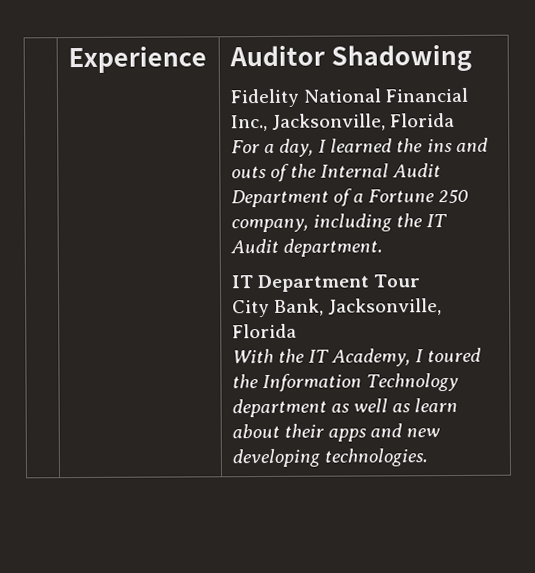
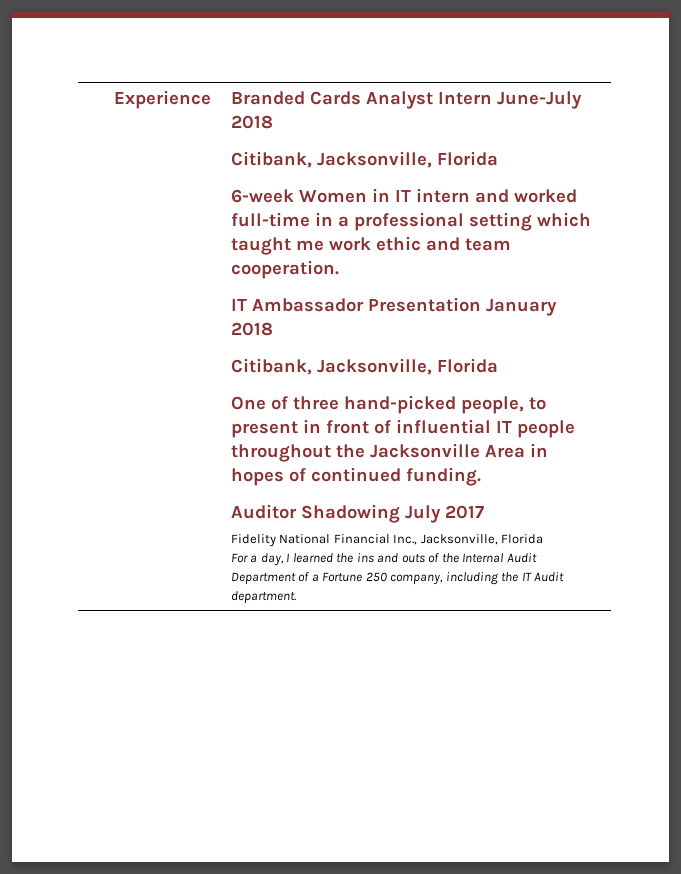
(207, 60) none -> [230,91,582,109] [230,115,273,129] [230,151,498,168] [230,188,577,203] [230,212,591,231] [230,236,511,255] [230,260,339,279] [230,297,557,316] [230,322,273,336] [230,358,498,375] [230,395,546,414] [230,419,575,438] [230,443,548,462] [230,467,481,486] Branded Cards Analyst Intern June-July 2018 // Citibank, Jacksonville, Florida // 6-week Women in IT intern and worked full-time in a professional setting which taught me work ethic and team cooperation. // IT Ambassador Presentation January 2018 // Citibank, Jacksonville, Florida // One of three hand-picked people, to present in front of influential IT people throughout the Jacksonville Area in hopes of continued funding. //
(472, 58) none -> [404,505,484,523] July 2017
[230,274,422,293] [231,298,443,318] [231,323,297,339] [231,347,482,367] [231,372,460,393] [231,397,459,418] [231,423,441,442] [231,448,428,468] // IT Department Tour // City Bank, Jacksonville, Florida // With the IT Academy, I toured the Information Technology department as well as learn about their apps and new developing technologies. -> (296, 597) none

